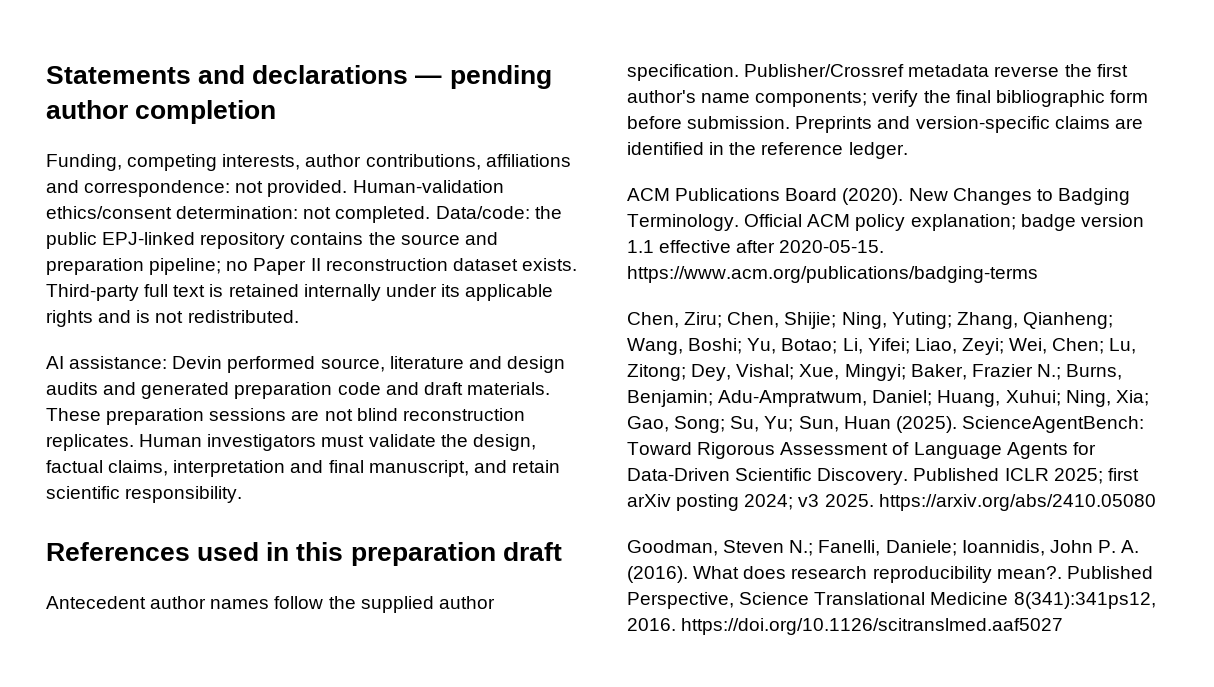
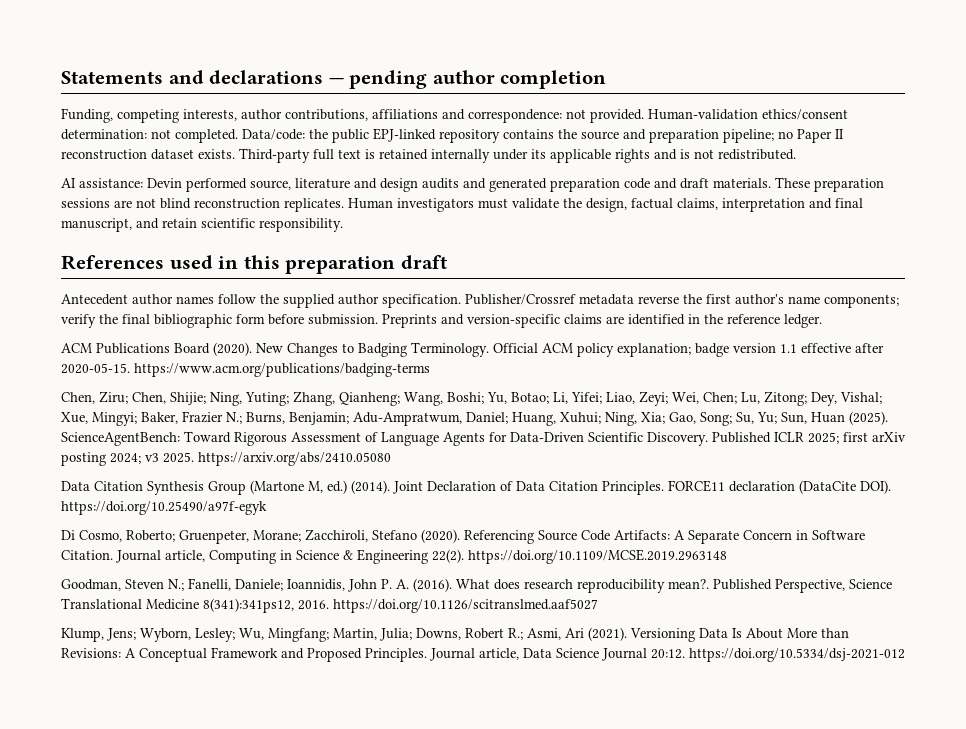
(1156, 502) none -> [61,480,891,495] [61,501,267,515] [61,529,865,544] [61,549,727,564] // Data Citation Synthesis Group (Martone M, ed.) (2014). Joint Declaration of Data Citation Principles. FORCE11 declaration (DataCite DOI). https://doi.org/10.25490/a97f-egyk // Di Cosmo, Roberto; Gruenpeter, Morane; Zacchiroli, Stefano (2020). Referencing Source Code Artifacts: A Separate Concern in Software Citation. Journal article, Computing in Science & Engineering 22(2). https://doi.org/10.1109/MCSE.2019.2963148
(1064, 626) none -> [61,627,849,642] [61,647,905,662] // Klump, Jens; Wyborn, Lesley; Wu, Mingfang; Martin, Julia; Downs, Robert R.; Asmi, Ari (2021). Versioning Data Is About More than Revisions: A Conceptual Framework and Proposed Principles. Journal article, Data Science Journal 20:12. https://doi.org/10.5334/dsj-2021-012

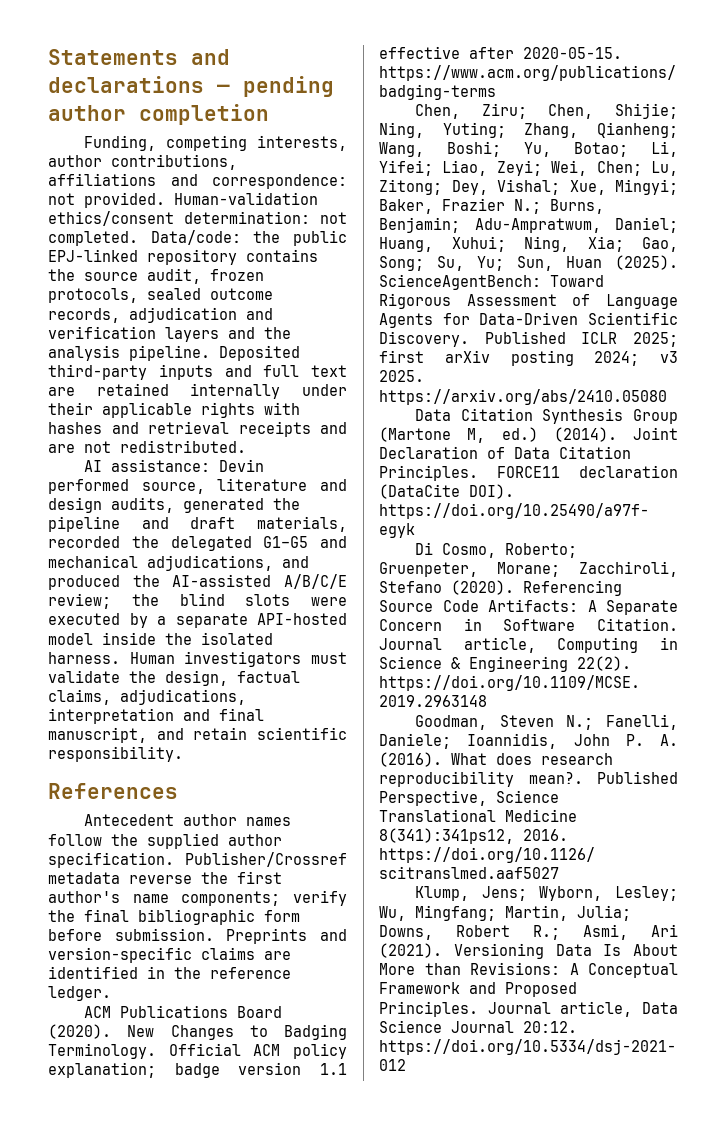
[623,129,844,143] [61,148,310,163] and preparation pipeline; no Paper II reconstruction dataset exists. Third-party -> [147,268,264,284] [48,288,273,303] [48,307,273,323] [48,326,291,342] [48,345,300,361] [48,364,252,380] audit, frozen protocols, sealed outcome records, adjudication and verification layers and the analysis pipeline. Deposited third-party inputs and
[365,149,375,159] is -> [48,387,75,396] are
[531,149,546,159] its -> [48,402,93,415] their
[654,149,690,160] and is -> [264,402,300,415] [48,421,347,437] [48,444,75,453] with hashes and retrieval receipts and are
[422,177,884,192] [61,198,344,212] audits and generated preparation code and draft materials. These preparation sessions are not blind reconstruction replicates. -> [111,497,300,513] [48,516,347,532] [48,536,347,551] [48,555,309,571] [48,574,347,590] [48,593,347,609] [48,613,347,628] [48,632,273,645] [48,652,120,664] audits, generated the pipeline and draft materials, recorded the delegated G1–G5 and mechanical adjudications, and produced the AI-assisted A/B/C/E review; the blind slots were executed by a separate API-hosted model inside the isolated harness.
(718, 204) none -> [120,689,246,705] adjudications,
[169,255,447,274] used in this preparation draft -> (178, 791) none

